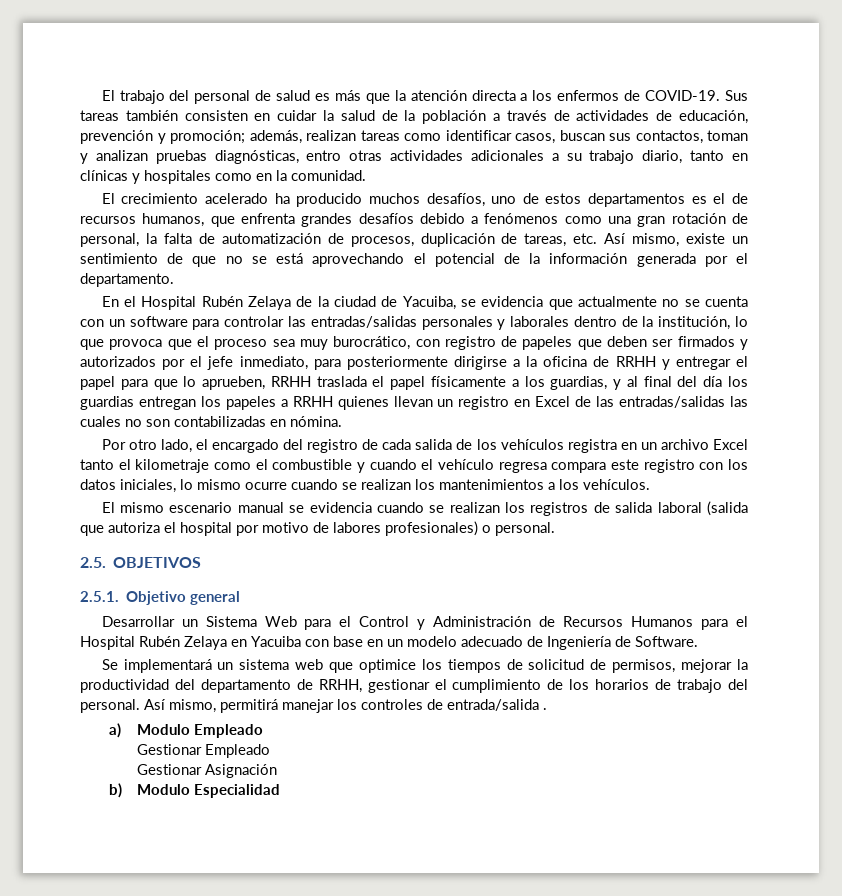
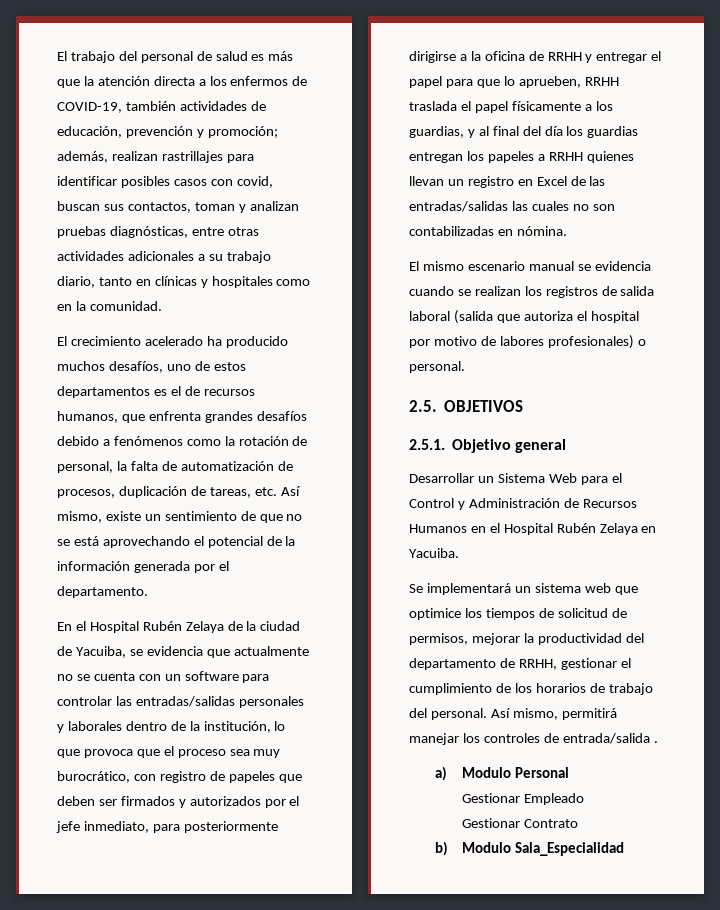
[645,90,748,101] [80,110,570,124] COVID-19. Sus tareas también consisten en cuidar la salud de la población a través de -> [57,101,176,113] COVID-19, también
[360,130,555,144] tareas como identificar casos, -> [161,151,254,163] [57,176,273,188] rastrillajes para identificar posibles casos con covid,
[306,150,342,161] entro -> [191,227,224,236] entre
[608,216,666,227] una gran -> [224,436,235,446] la
[101,439,749,453] [80,459,748,473] [80,479,650,493] // Por otro lado, el encargado del registro de cada salida de los vehículos registra en un archivo Excel tanto el kilometraje como el combustible y cuando el vehículo regresa compara este registro con los datos iniciales, lo mismo ocurre cuando se realizan los mantenimientos a los vehículos. -> (567, 231) none
[701,619,729,630] para -> [470,526,486,533] en
[251,636,698,650] Yacuiba con base en un modelo adecuado de Ingeniería de Software. -> [409,548,459,558] Yacuiba.
[193,724,263,738] Empleado -> [514,767,569,778] Personal
[204,764,277,778] Asignación -> [523,819,578,828] Contrato
[193,784,280,798] Especialidad -> [514,842,624,856] Sala_Especialidad

